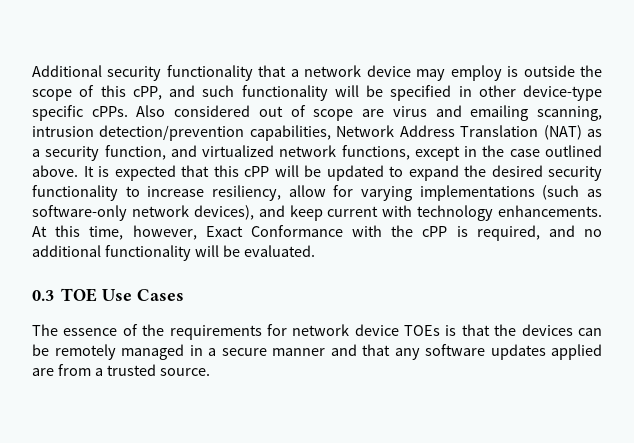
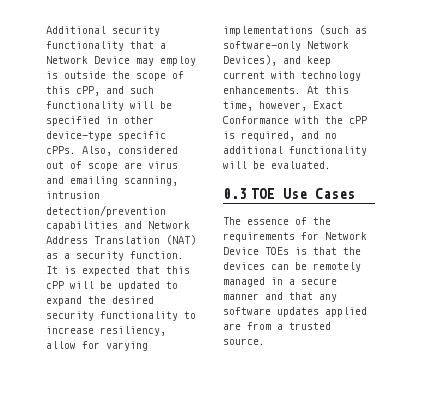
[304,65,411,77] network device -> [46,56,130,64] Network Device
[136,105,166,117] Also -> [82,146,112,156] Also,
[249,125,331,141] capabilities, -> [46,221,142,231] capabilities and
[104,145,602,161] [32,165,78,177] function, and virtualized network functions, except in the case outlined above. -> [130,251,184,259] function.
[131,205,254,220] network devices), -> [307,41,349,49] [223,55,277,66] Network Devices),
[292,324,399,336] network device -> [325,232,367,240] [223,247,259,255] Network Device

